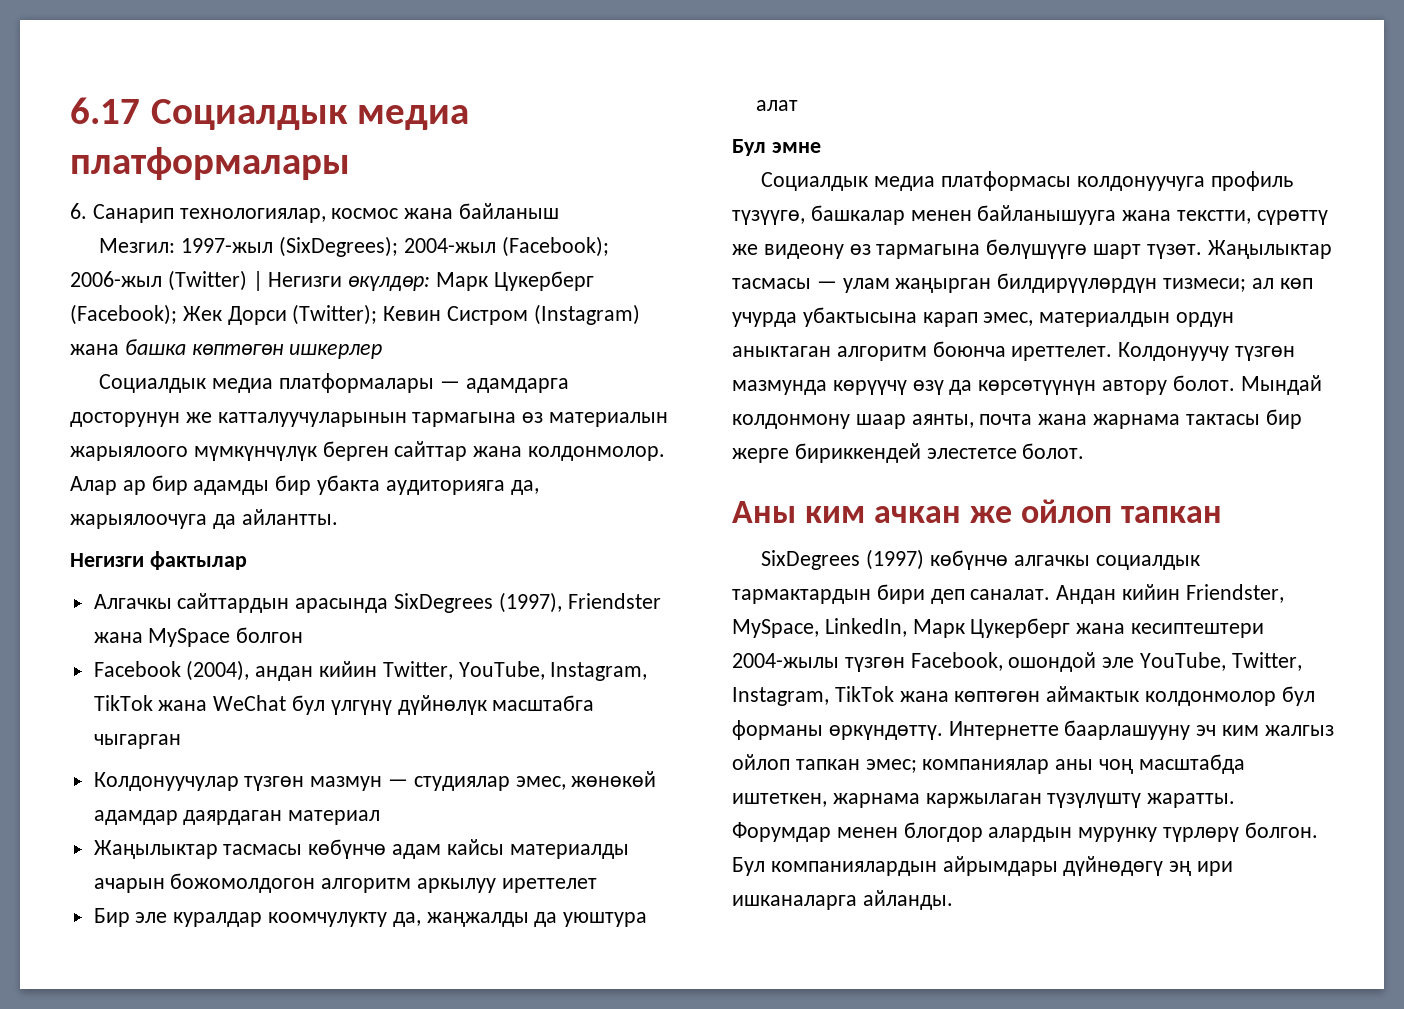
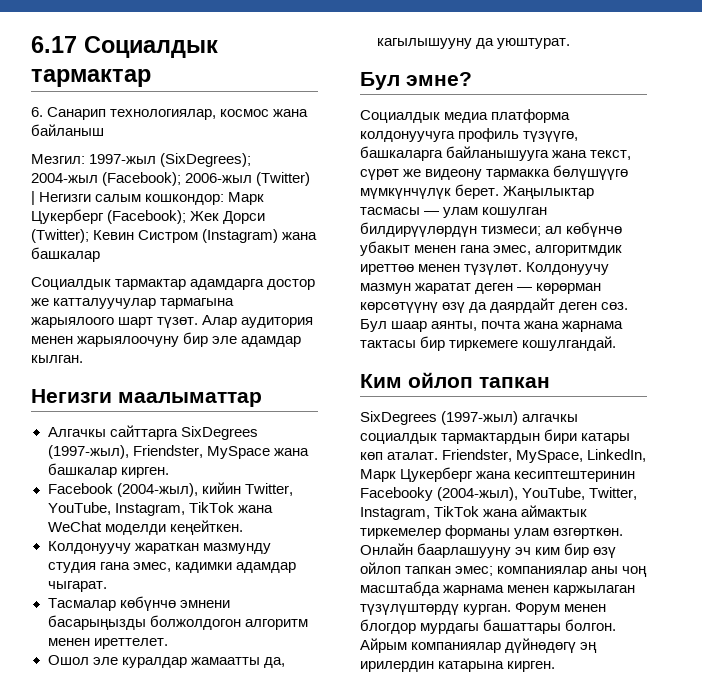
[357,105,470,130] [70,147,350,180] медиа платформалары -> [31,69,151,87] тармактар
[348,276,431,291] өкүлдөр: -> [95,194,225,205] салым кошкондор:
[124,339,383,359] [99,373,569,393] [70,412,669,427] [70,441,666,461] [70,475,539,495] [70,509,338,529] [70,551,247,570] башка көптөгөн ишкерлер // Социалдык медиа платформалары — адамдарга досторунун же катталуучуларынын тармагына өз материалын жарыялоого мүмкүнчүлүк берген сайттар жана колдонмолор. Алар ар бир адамды бир убакта аудиторияга да, жарыялоочуга да айлантты. // Негизги фактылар -> [31,247,100,262] [31,277,316,290] [31,298,235,309] [31,315,314,328] [31,332,302,347] [31,355,83,363] [31,389,262,407] башкалар // Социалдык тармактар адамдарга достор же катталуучулар тармагына жарыялоого шарт түзөт. Алар аудитория менен жарыялоочуну бир эле адамдар кылган. // Негизги маалыматтар
[177,592,661,613] [93,627,304,647] сайттардын арасында SixDegrees (1997), Friendster жана MySpace болгон -> [109,425,258,440] [47,445,309,459] [47,463,169,478] сайттарга SixDegrees (1997-жыл), Friendster, MySpace жана башкалар кирген.
[186,660,314,681] (2004), андан -> [116,483,198,497] (2004-жыл),
[292,695,595,715] [93,734,181,749] [93,771,657,791] [93,810,381,825] [93,839,629,859] [93,873,597,893] [93,908,648,927] [755,100,798,111] [732,139,821,156] [761,171,1071,191] бул үлгүнү дүйнөлүк масштабга чыгарган // Колдонуучулар түзгөн мазмун — студиялар эмес, жөнөкөй адамдар даярдаган материал // Жаңылыктар тасмасы көбүнчө адам кайсы материалды ачарын божомолдогон алгоритм аркылуу иреттелет // Бир эле куралдар коомчулукту да, жаңжалды да уюштура алат // Бул эмне // Социалдык медиа платформасы -> [104,520,243,535] [47,541,271,554] [47,562,296,573] [47,581,107,592] [47,596,230,611] [47,615,308,630] [47,638,168,649] [47,655,285,668] [376,38,570,49] [360,72,472,90] [360,109,571,123] моделди кеңейткен. // Колдонуучу жараткан мазмунду студия гана эмес, кадимки адамдар чыгарат. // Тасмалар көбүнчө эмнени басарыңызды болжолдогон алгоритм менен иреттелет. // Ошол эле куралдар жамаатты да, кагылышууну да уюштурат. // Бул эмне? // Социалдык медиа платформа
[810,205,1328,225] [732,239,1202,259] башкалар менен байланышууга жана текстти, сүрөттү же видеону өз тармагына бөлүшүүгө шарт түзөт. -> [360,146,632,161] [360,165,629,180] [360,184,500,199] башкаларга байланышууга жана текст, сүрөт же видеону тармакка бөлүшүүгө мүмкүнчүлүк берет.
[895,278,992,293] жаңырган -> [482,207,548,218] кошулган
[1279,278,1313,289] [732,307,1235,327] [732,341,1296,361] [732,375,1322,395] [732,414,850,429] көп учурда убактысына карап эмес, материалдын ордун аныктаган алгоритм боюнча иреттелет. Колдонуучу түзгөн мазмунда көрүүчү өзү да көрсөтүүнүн автору болот. Мындай колдонмону -> [566,222,623,237] [360,241,623,256] [360,262,610,275] [360,283,602,294] [360,298,629,313] [360,319,387,332] көбүнчө убакыт менен гана эмес, алгоритмдик иреттөө менен түзүлөт. Колдонуучу мазмун жаратат деген — көрөрман көрсөтүүнү өзү да даярдайт деген сөз. Бул
[732,443,1085,463] [732,501,1013,523] жерге бириккендей элестетсе болот. // Аны ким ачкан же -> [449,336,617,351] [360,374,402,388] тиркемеге кошулгандай. // Ким
[866,549,1008,570] (1997) көбүнчө -> [441,411,519,425] (1997-жыл)
[930,584,1181,604] деп саналат. Андан кийин -> [581,433,631,444] [360,452,439,460] катары көп аталат.
[1131,623,1265,638] [732,652,1135,672] кесиптештери 2004-жылы түзгөн Facebook, ошондой эле -> [514,471,636,482] [360,487,519,501] кесиптештеринин Facebookу (2004-жыл),
[954,686,1315,706] [732,720,1059,740] көптөгөн аймактык колдонмолор бул форманы өркүндөттү. Интернетте -> [521,505,588,517] [360,525,624,539] [360,543,413,555] аймактык тиркемелер форманы улам өзгөрткөн. Онлайн
[1264,725,1334,736] жалгыз -> [564,543,617,558] бир өзү
[732,793,1236,808] [732,822,1318,842] [732,856,1234,876] [732,890,953,910] иштеткен, жарнама каржылаган түзүлүштү жаратты. Форумдар менен блогдор алардын мурунку түрлөрү болгон. Бул компаниялардын айрымдары дүйнөдөгү эң ири ишканаларга айланды. -> [443,585,636,596] [360,602,607,615] [360,619,617,634] [360,638,598,653] [360,661,556,672] жарнама менен каржылаган түзүлүштөрдү курган. Форум менен блогдор мурдагы башаттары болгон. Айрым компаниялар дүйнөдөгү эң ирилердин катарына кирген.

